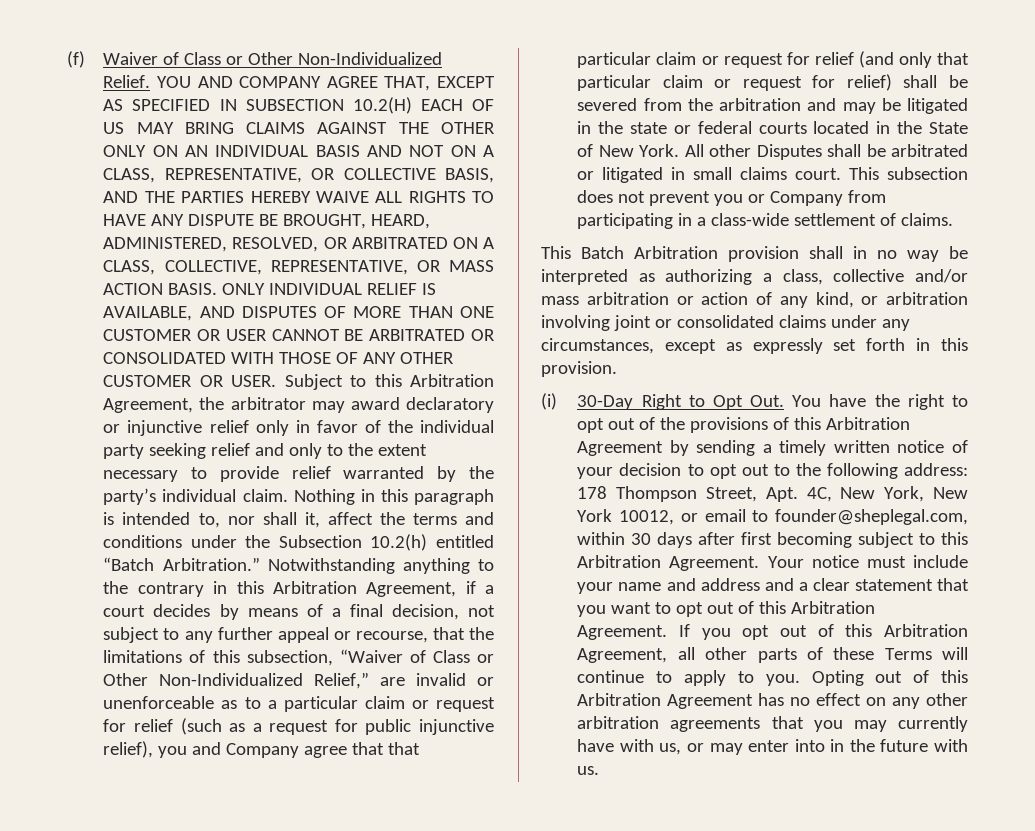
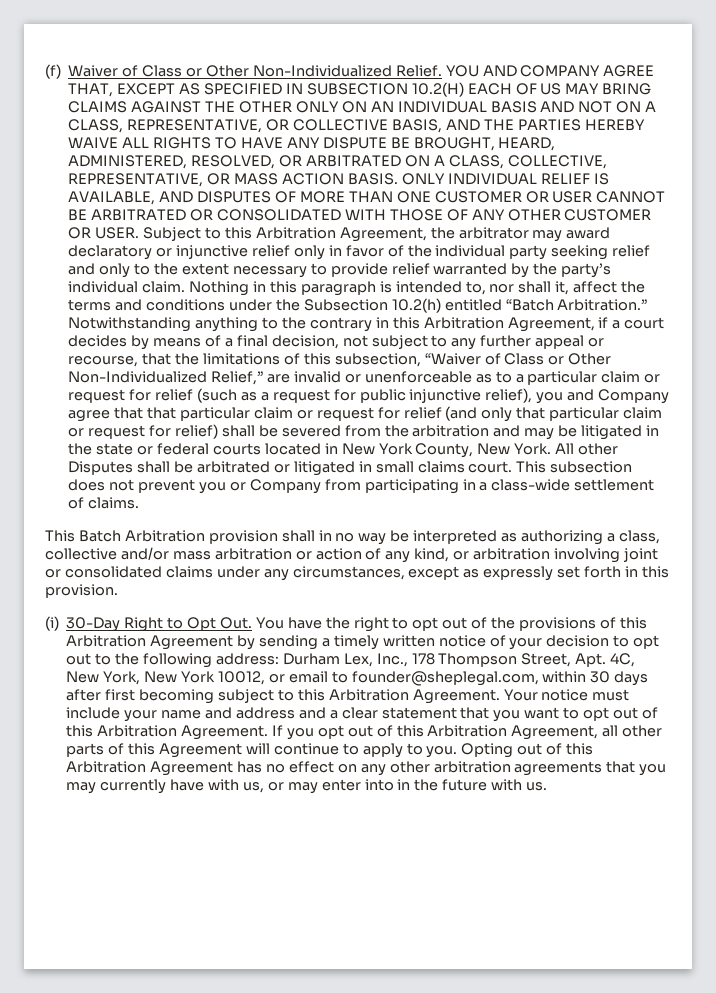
[897,121,968,134] [577,144,594,157] the State of -> [341,443,474,458] New York County,
(968, 469) none -> [282,653,408,667] Durham Lex, Inc.,
[833,647,932,660] these Terms -> [128,743,242,758] this Agreement

